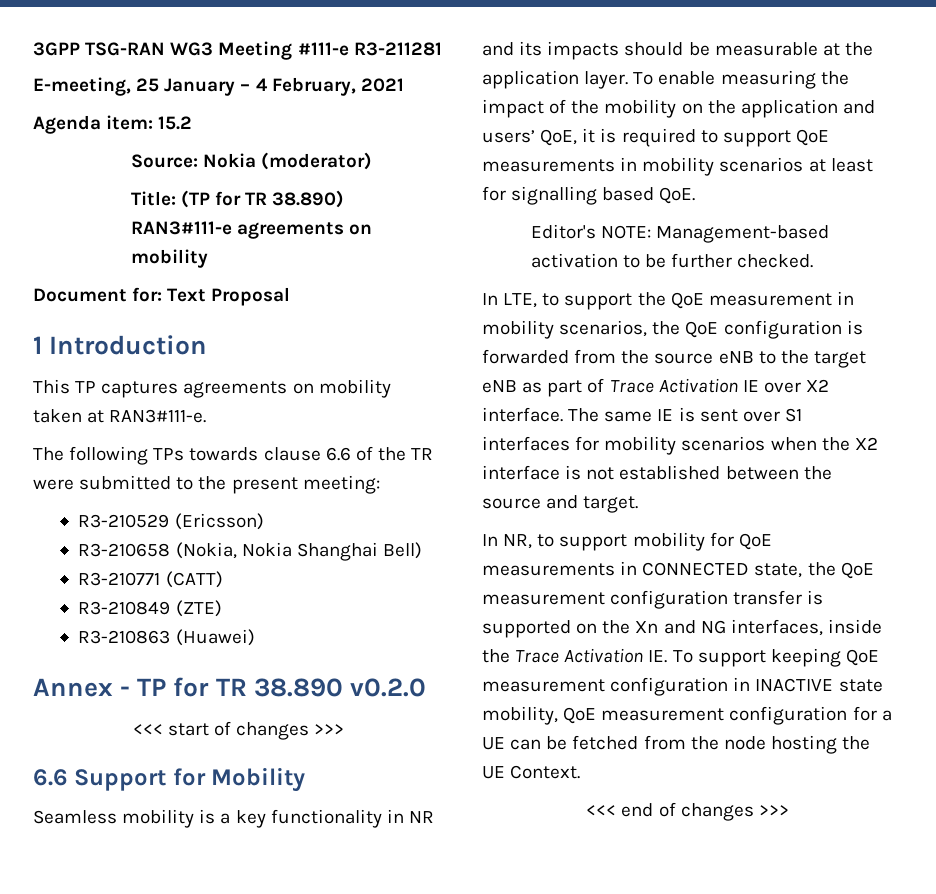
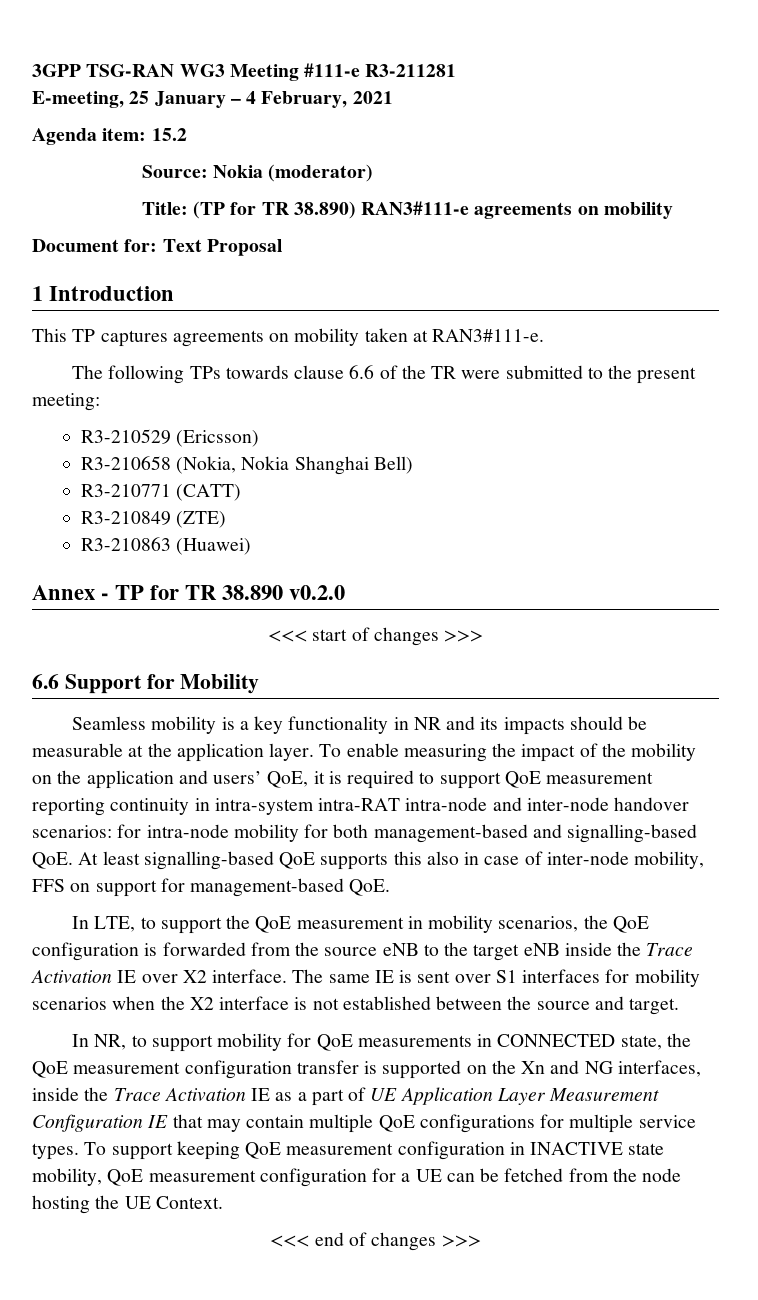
[482,157,873,176] [482,186,696,205] [530,224,830,243] [530,253,814,268] measurements in mobility scenarios at least for signalling based QoE. // Editor's NOTE: Management-based activation to be further checked. -> [546,772,654,784] [32,797,690,816] [32,824,698,843] [32,851,705,870] [32,878,391,897] measurement reporting continuity in intra-system intra-RAT intra-node and inter-node handover scenarios: for intra-node mobility for both management-based and signalling-based QoE. At least signalling-based QoE supports this also in case of inter-node mobility, FFS on support for management-based QoE.
[522,378,605,397] as part of -> [564,942,642,956] inside the
[648,650,668,663] IE. -> [251,1087,660,1106] [32,1114,696,1133] [32,1143,79,1160] IE as a part of UE Application Layer Measurement Configuration IE that may contain multiple QoE configurations for multiple service types.

